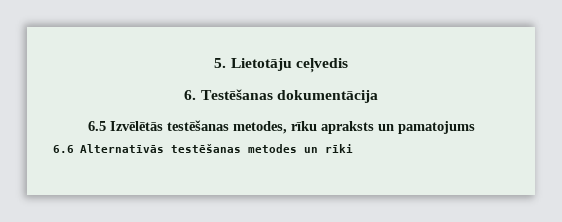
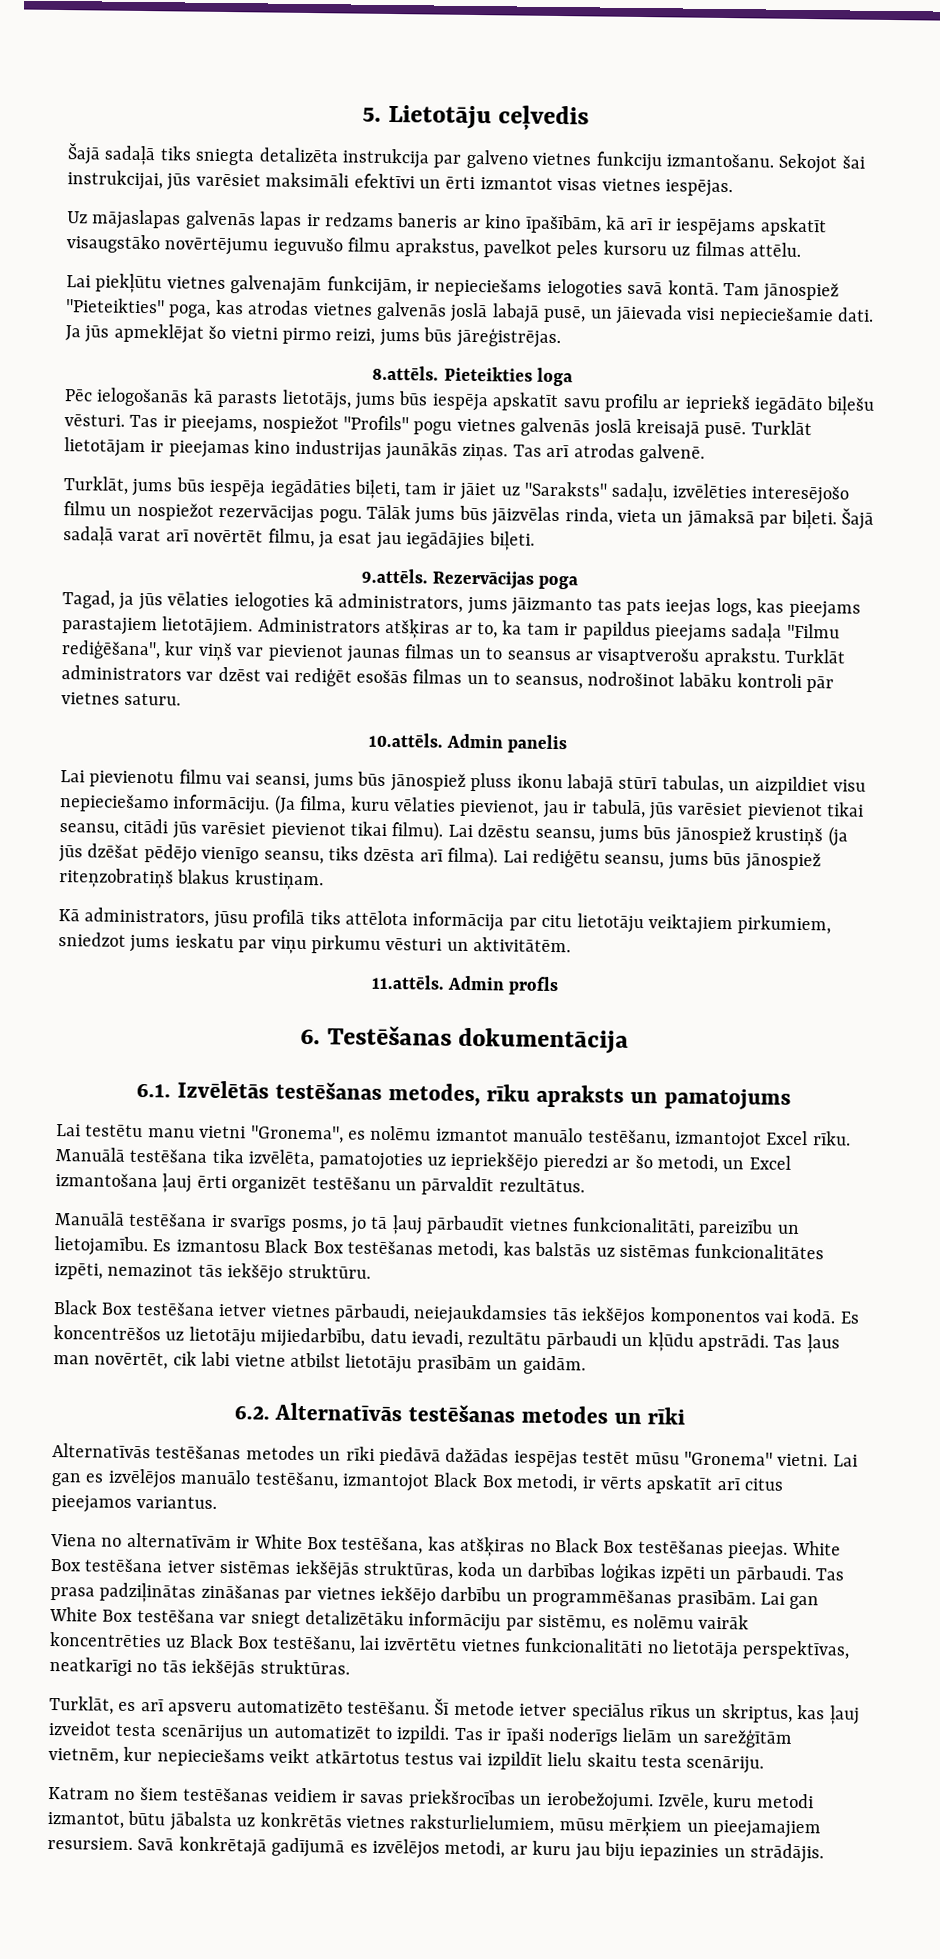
(348, 65) none -> [67,143,865,174] [67,170,733,198] [67,209,827,237] [66,234,801,259] [66,273,840,302] [66,298,875,326] [65,323,561,349] [372,365,573,387] [64,387,875,416] [64,414,812,439] [64,437,705,463] [63,476,850,505] [63,501,874,530] [63,526,535,551] [360,568,579,590] [62,590,861,619] [62,616,840,643] [61,640,847,667] [61,665,835,693] [61,692,182,706] [367,732,568,754] [60,769,866,796] [59,794,865,821] [59,818,848,847] [58,843,821,872] [59,868,324,891] [58,907,832,935] [58,932,572,955] [370,974,560,996] // Šajā sadaļā tiks sniegta detalizēta instrukcija par galveno vietnes funkciju izmantošanu. Sekojot šai instrukcijai, jūs varēsiet maksimāli efektīvi un ērti izmantot visas vietnes iespējas. // Uz mājaslapas galvenās lapas ir redzams baneris ar kino īpašībām, kā arī ir iespējams apskatīt visaugstāko novērtējumu ieguvušo filmu aprakstus, pavelkot peles kursoru uz filmas attēlu. // Lai piekļūtu vietnes galvenajām funkcijām, ir nepieciešams ielogoties savā kontā. Tam jānospiež "Pieteikties" poga, kas atrodas vietnes galvenās joslā labajā pusē, un jāievada visi nepieciešamie dati. Ja jūs apmeklējat šo vietni pirmo reizi, jums būs jāreģistrējas. // 8.attēls. Pieteikties loga // Pēc ielogošanās kā parasts lietotājs, jums būs iespēja apskatīt savu profilu ar iepriekš iegādāto biļešu vēsturi. Tas ir pieejams, nospiežot "Profils" pogu vietnes galvenās joslā kreisajā pusē. Turklāt lietotājam ir pieejamas kino industrijas jaunākās ziņas. Tas arī atrodas galvenē. // Turklāt, jums būs iespēja iegādāties biļeti, tam ir jāiet uz "Saraksts" sadaļu, izvēlēties interesējošo filmu un nospiežot rezervācijas pogu. Tālāk jums būs jāizvēlas rinda, vieta un jāmaksā par biļeti. Šajā sadaļā varat arī novērtēt filmu, ja esat jau iegādājies biļeti. // 9.attēls. Rezervācijas poga // Tagad, ja jūs vēlaties ielogoties kā administrators, jums jāizmanto tas pats ieejas logs, kas pieejams parastajiem lietotājiem. Administrators atšķiras ar to, ka tam ir papildus pieejams sadaļa "Filmu rediģēšana", kur viņš var pievienot jaunas filmas un to seansus ar visaptverošu aprakstu. Turklāt administrators var dzēst vai rediģēt esošās filmas un to seansus, nodrošinot labāku kontroli pār vietnes saturu. // 10.attēls. Admin panelis // Lai pievienotu filmu vai seansi, jums būs jānospiež pluss ikonu labajā stūrī tabulas, un aizpildiet visu nepieciešamo informāciju. (Ja filma, kuru vēlaties pievienot, jau ir tabulā, jūs varēsiet pievienot tikai seansu, citādi jūs varēsiet pievienot tikai filmu). Lai dzēstu seansu, jums būs jānospiež krustiņš (ja jūs dzēšat pēdējo vienīgo seansu, tiks dzēsta arī filma). Lai rediģētu seansu, jums būs jānospiež riteņzobratiņš blakus krustiņam. // Kā administrators, jūsu profilā tiks attēlota informācija par citu lietotāju veiktajiem pirkumiem, sniedzot jums ieskatu par viņu pirkumu vēsturi un aktivitātēm. // 11.attēls. Admin profls
[87,121,106,131] 6.5 -> [136,1082,172,1098] 6.1.
[53,144,353,153] 6.6 Alternatīvās testēšanas metodes un rīki -> [56,1124,851,1150] [55,1147,791,1173] [55,1173,585,1196] [55,1211,800,1238] [54,1236,825,1260] [54,1263,371,1283] [53,1300,860,1327] [53,1325,840,1354] [53,1351,586,1375] [233,1402,686,1425] [52,1443,858,1469] [51,1468,785,1494] [51,1495,218,1513] [50,1532,841,1560] [50,1558,845,1585] [50,1582,820,1610] [49,1606,750,1632] [49,1631,851,1660] [49,1656,350,1679] [49,1695,860,1725] [48,1720,793,1748] [48,1746,765,1774] [48,1786,814,1812] [47,1810,821,1839] [47,1836,825,1864] Lai testētu manu vietni "Gronema", es nolēmu izmantot manuālo testēšanu, izmantojot Excel rīku. Manuālā testēšana tika izvēlēta, pamatojoties uz iepriekšējo pieredzi ar šo metodi, un Excel izmantošana ļauj ērti organizēt testēšanu un pārvaldīt rezultātus. // Manuālā testēšana ir svarīgs posms, jo tā ļauj pārbaudīt vietnes funkcionalitāti, pareizību un lietojamību. Es izmantosu Black Box testēšanas metodi, kas balstās uz sistēmas funkcionalitātes izpēti, nemazinot tās iekšējo struktūru. // Black Box testēšana ietver vietnes pārbaudi, neiejaukdamsies tās iekšējos komponentos vai kodā. Es koncentrēšos uz lietotāju mijiedarbību, datu ievadi, rezultātu pārbaudi un kļūdu apstrādi. Tas ļaus man novērtēt, cik labi vietne atbilst lietotāju prasībām un gaidām. // 6.2. Alternatīvās testēšanas metodes un rīki // Alternatīvās testēšanas metodes un rīki piedāvā dažādas iespējas testēt mūsu "Gronema" vietni. Lai gan es izvēlējos manuālo testēšanu, izmantojot Black Box metodi, ir vērts apskatīt arī citus pieejamos variantus. // Viena no alternatīvām ir White Box testēšana, kas atšķiras no Black Box testēšanas pieejas. White Box testēšana ietver sistēmas iekšējās struktūras, koda un darbības loģikas izpēti un pārbaudi. Tas prasa padziļinātas zināšanas par vietnes iekšējo darbību un programmēšanas prasībām. Lai gan White Box testēšana var sniegt detalizētāku informāciju par sistēmu, es nolēmu vairāk koncentrēties uz Black Box testēšanu, lai izvērtētu vietnes funkcionalitāti no lietotāja perspektīvas, neatkarīgi no tās iekšējās struktūras. // Turklāt, es arī apsveru automatizēto testēšanu. Šī metode ietver speciālus rīkus un skriptus, kas ļauj izveidot testa scenārijus un automatizēt to izpildi. Tas ir īpaši noderīgs lielām un sarežģītām vietnēm, kur nepieciešams veikt atkārtotus testus vai izpildīt lielu skaitu testa scenāriju. // Katram no šiem testēšanas veidiem ir savas priekšrocības un ierobežojumi. Izvēle, kuru metodi izmantot, būtu jābalsta uz konkrētās vietnes raksturlielumiem, mūsu mērķiem un pieejamajiem resursiem. Savā konkrētajā gadījumā es izvēlējos metodi, ar kuru jau biju iepazinies un strādājis.

